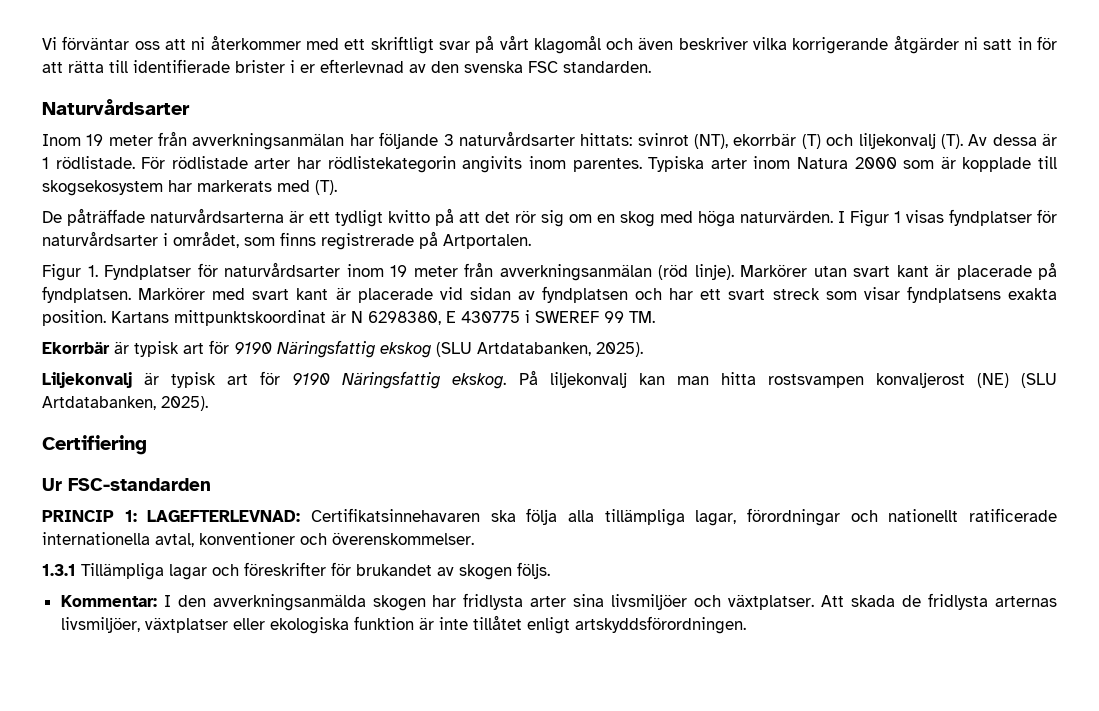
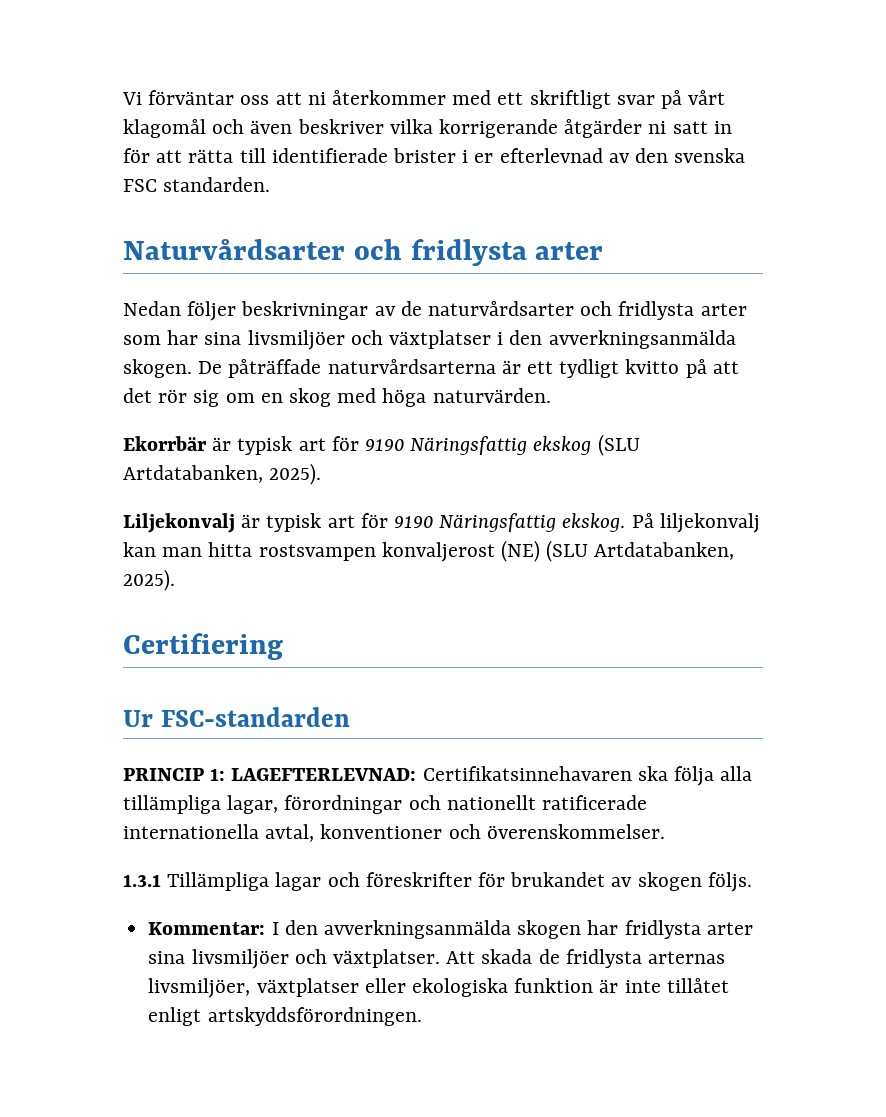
[42,131,1057,150] [42,156,1057,173] [42,180,337,196] // Inom 19 meter från avverkningsanmälan har följande 3 naturvårdsarter hittats: svinrot (NT), ekorrbär (T) och liljekonvalj (T). Av dessa är 1 rödlistade. För rödlistade arter har rödlistekategorin angivits inom parentes. Typiska arter inom Natura 2000 som är kopplade till skogsekosystem har markerats med (T). // -> [353,239,604,266] [123,301,747,321] [123,330,736,350] [123,359,192,378] och fridlysta arter // Nedan följer beskrivningar av de naturvårdsarter och fridlysta arter som har sina livsmiljöer och växtplatser i den avverkningsanmälda skogen.
[838,209,1057,227] [42,231,531,250] [42,262,1057,281] [42,286,1057,303] [42,310,655,326] I Figur 1 visas fyndplatser för naturvårdsarter i området, som finns registrerade på Artportalen. // Figur 1. Fyndplatser för naturvårdsarter inom 19 meter från avverkningsanmälan (röd linje). Markörer utan svart kant är placerade på fyndplatsen. Markörer med svart kant är placerade vid sidan av fyndplatsen och har ett svart streck som visar fyndplatsens exakta position. Kartans mittpunktskoordinat är N 6298380, E 430775 i SWEREF 99 TM. -> (551, 395) none

